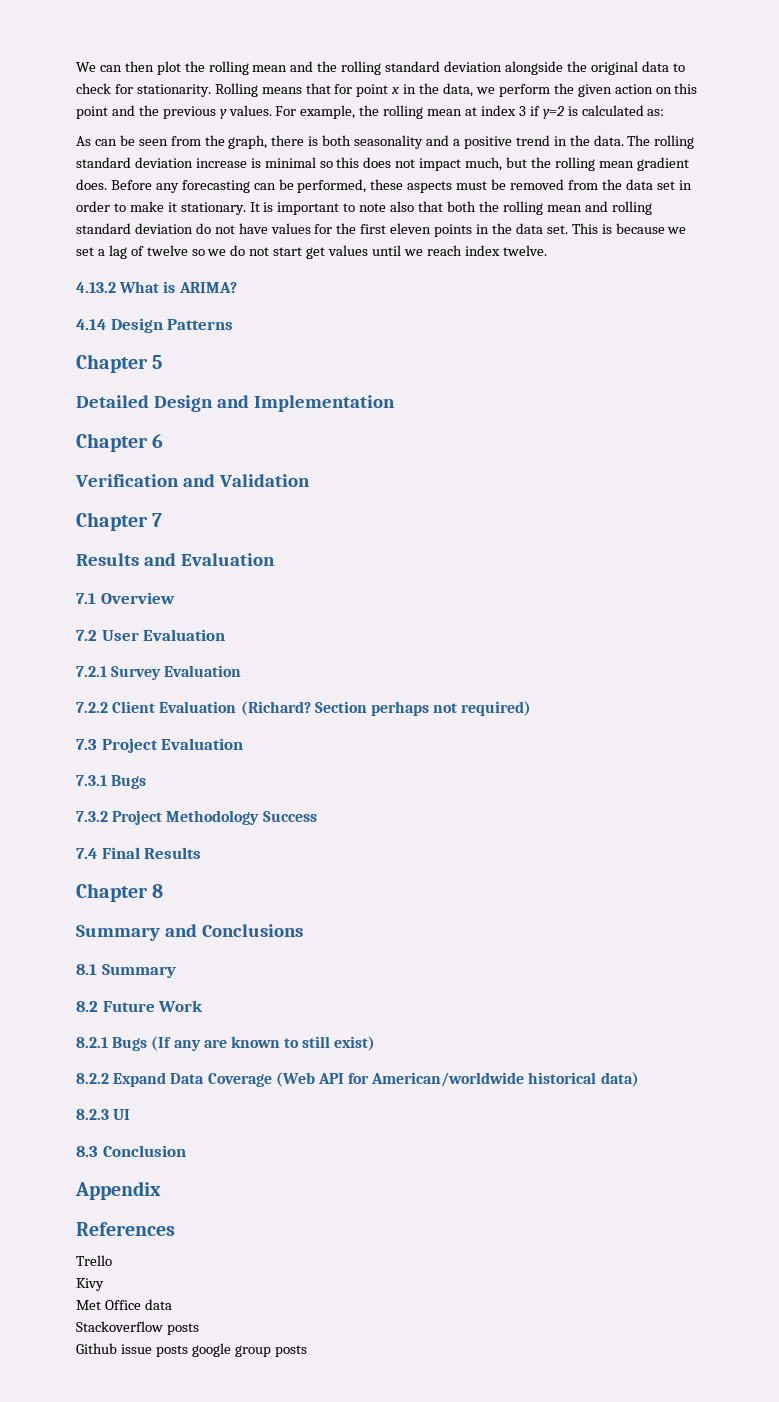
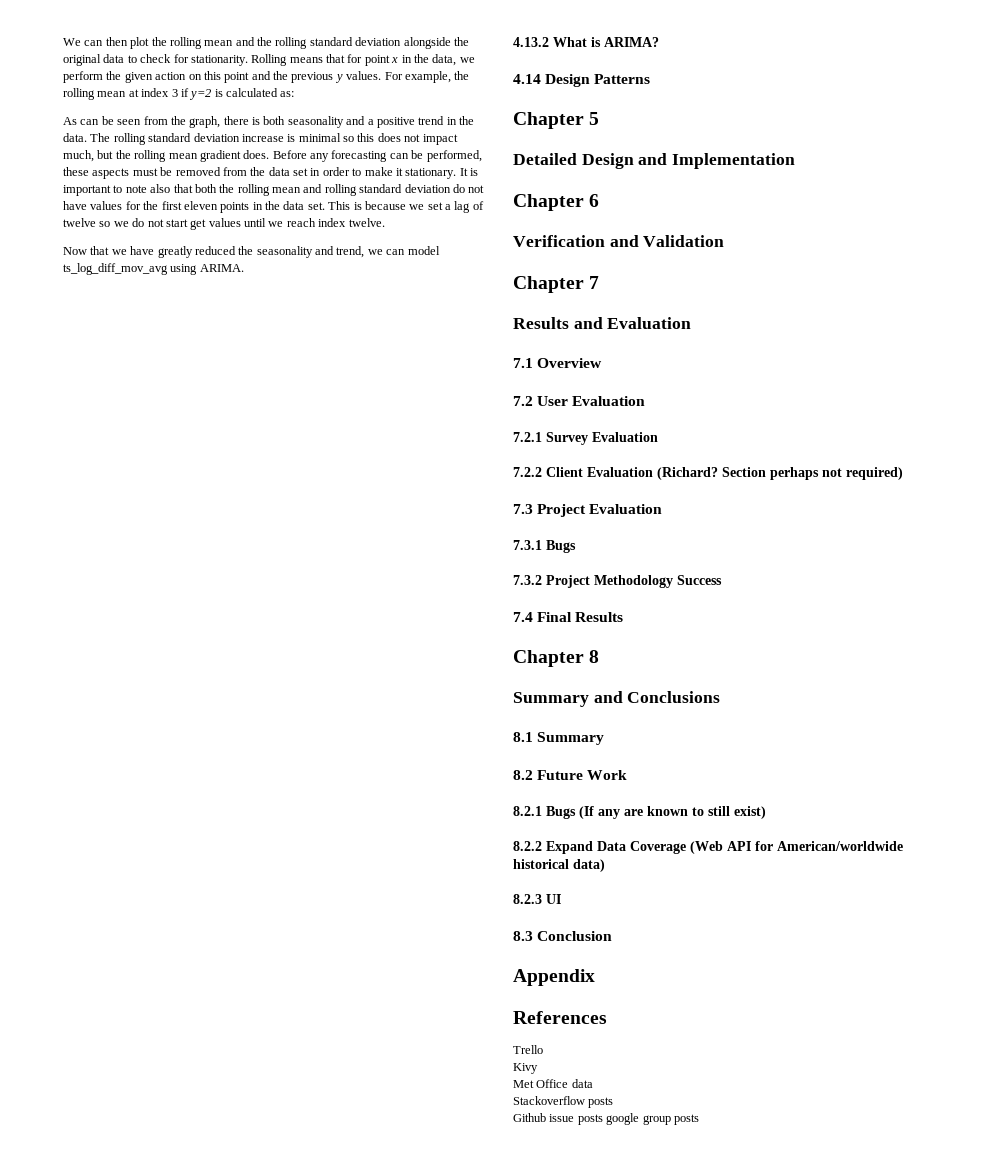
(547, 250) none -> [63,246,440,258] [63,263,244,275] // Now that we have greatly reduced the seasonality and trend, we can model ts_log_diff_mov_avg using ARIMA.

